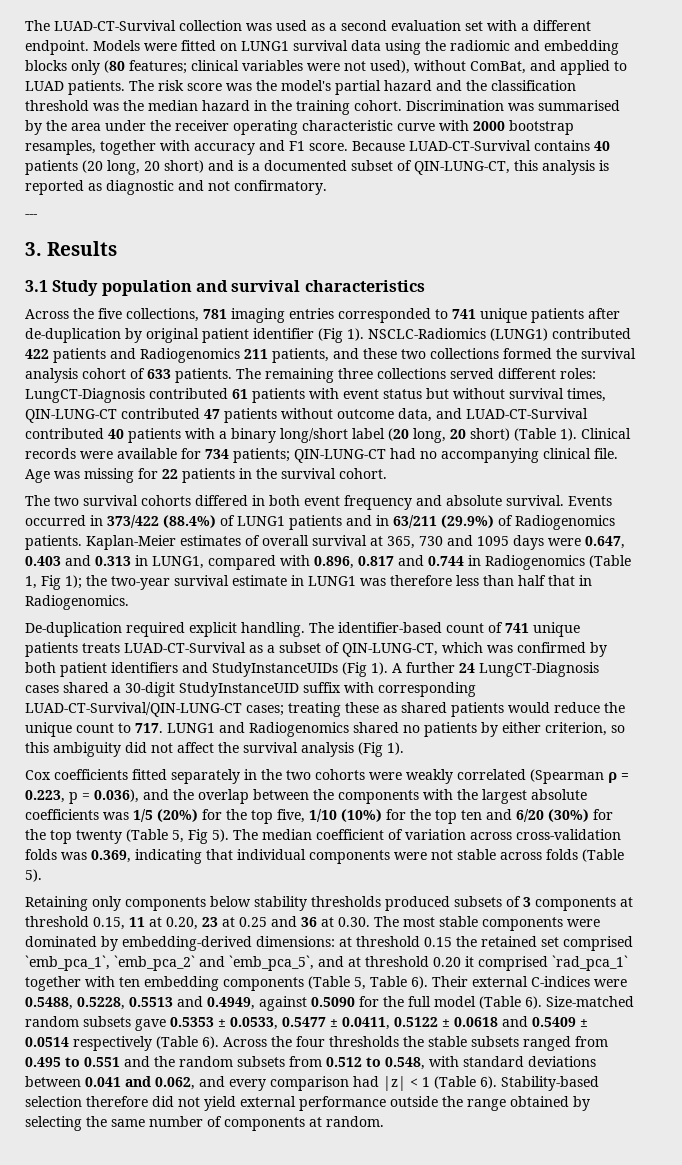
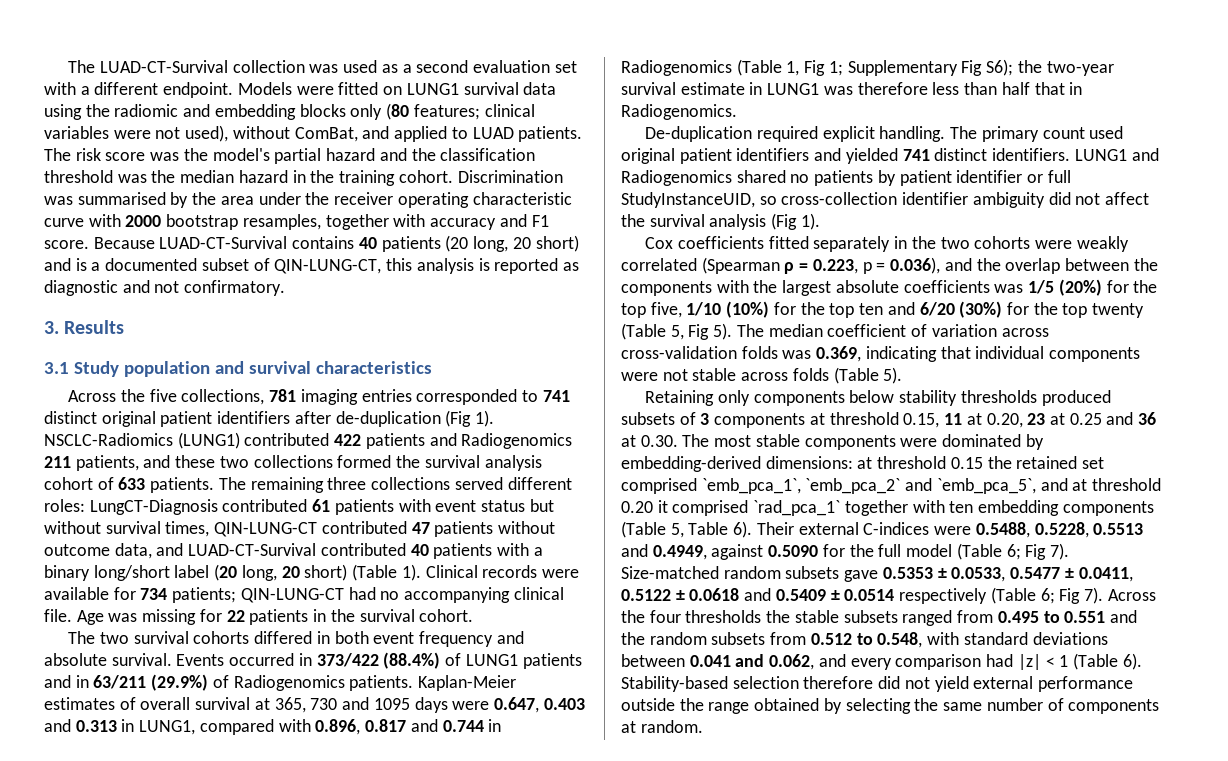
[25,214,37,218] // --- -> (286, 288) none
[480,308,620,323] [25,328,314,343] unique patients after de-duplication by original patient identifier -> [44,411,441,427] distinct original patient identifiers after de-duplication
[65,575,82,589] 1); -> [828,59,1014,76] 1; Supplementary Fig S6);
[338,622,580,637] [25,642,607,657] [25,662,599,677] [25,682,476,697] [25,702,625,717] [25,722,163,737] identifier-based count of 741 unique patients treats LUAD-CT-Survival as a subset of QIN-LUNG-CT, which was confirmed by both patient identifiers and StudyInstanceUIDs (Fig 1). A further 24 LungCT-Diagnosis cases shared a 30-digit StudyInstanceUID suffix with corresponding LUAD-CT-Survival/QIN-LUNG-CT cases; treating these as shared patients would reduce the unique count to 717. -> [981,126,1124,142] [621,148,1071,164] primary count used original patient identifiers and yielded 741 distinct identifiers.
[502,722,625,736] [25,742,49,753] either criterion, so this -> [899,170,1071,186] [621,192,969,208] patient identifier or full StudyInstanceUID, so cross-collection identifier
[525,996,542,1009] 6). -> [1006,543,1069,560] 6; Fig 7).
[202,1036,219,1049] 6). -> [1040,587,1103,604] 6; Fig 7).

